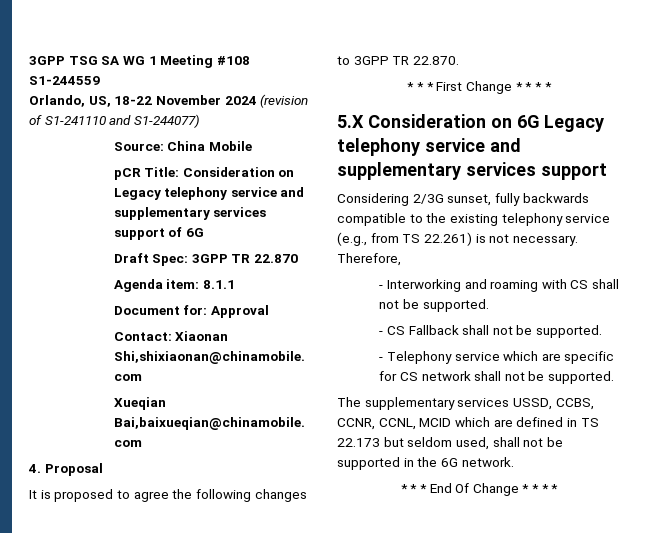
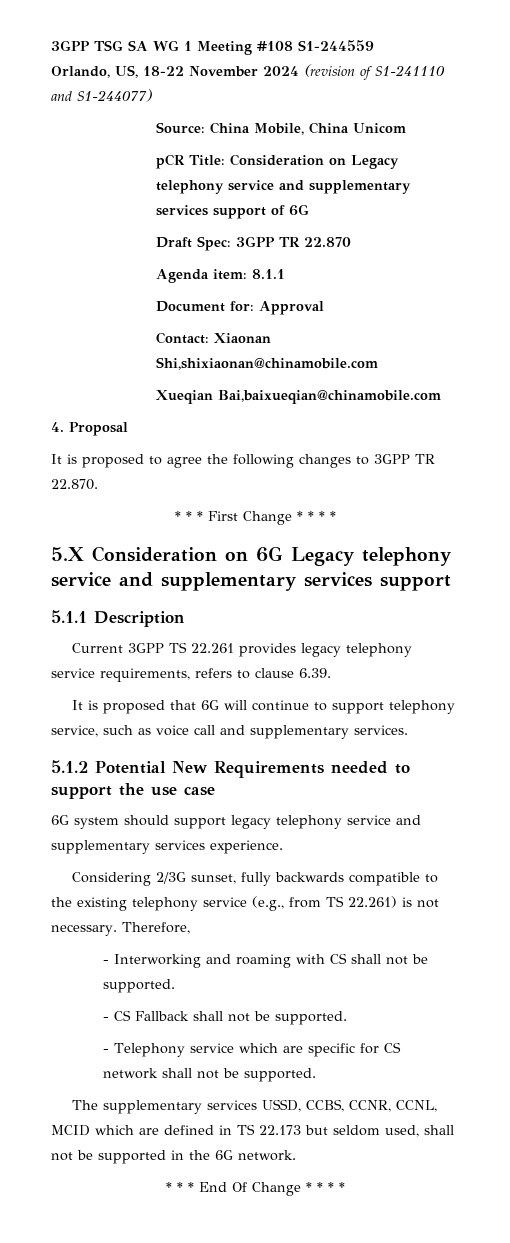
[208,141,252,151] Mobile -> [253,122,406,135] Mobile, China Unicom
(607, 171) none -> [51,610,185,627] [72,642,413,657] [51,668,331,682] [72,700,456,714] [51,725,408,739] [51,760,410,778] [51,783,215,799] [51,815,421,829] [51,840,283,854] // 5.1.1 Description // Current 3GPP TS 22.261 provides legacy telephony service requirements, refers to clause 6.39. // It is proposed that 6G will continue to support telephony service, such as voice call and supplementary services. // 5.1.2 Potential New Requirements needed to support the use case // 6G system should support legacy telephony service and supplementary services experience.

